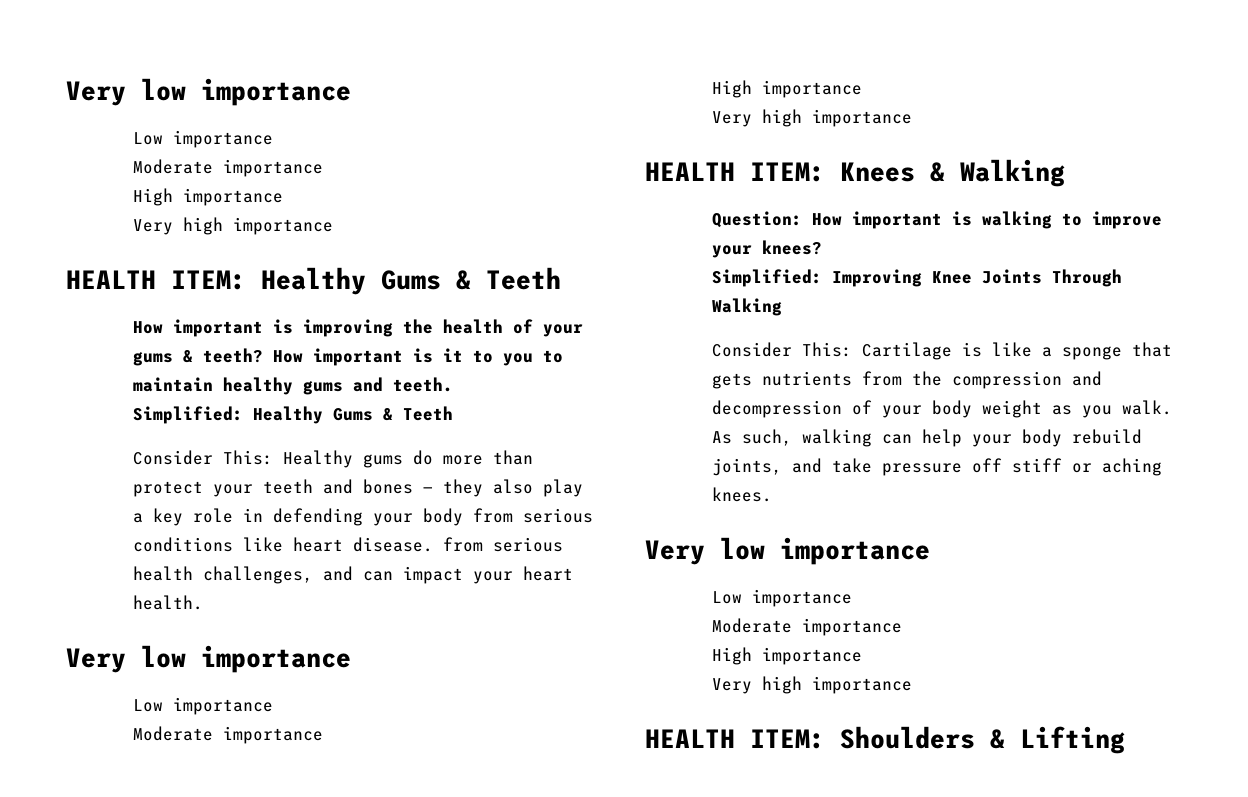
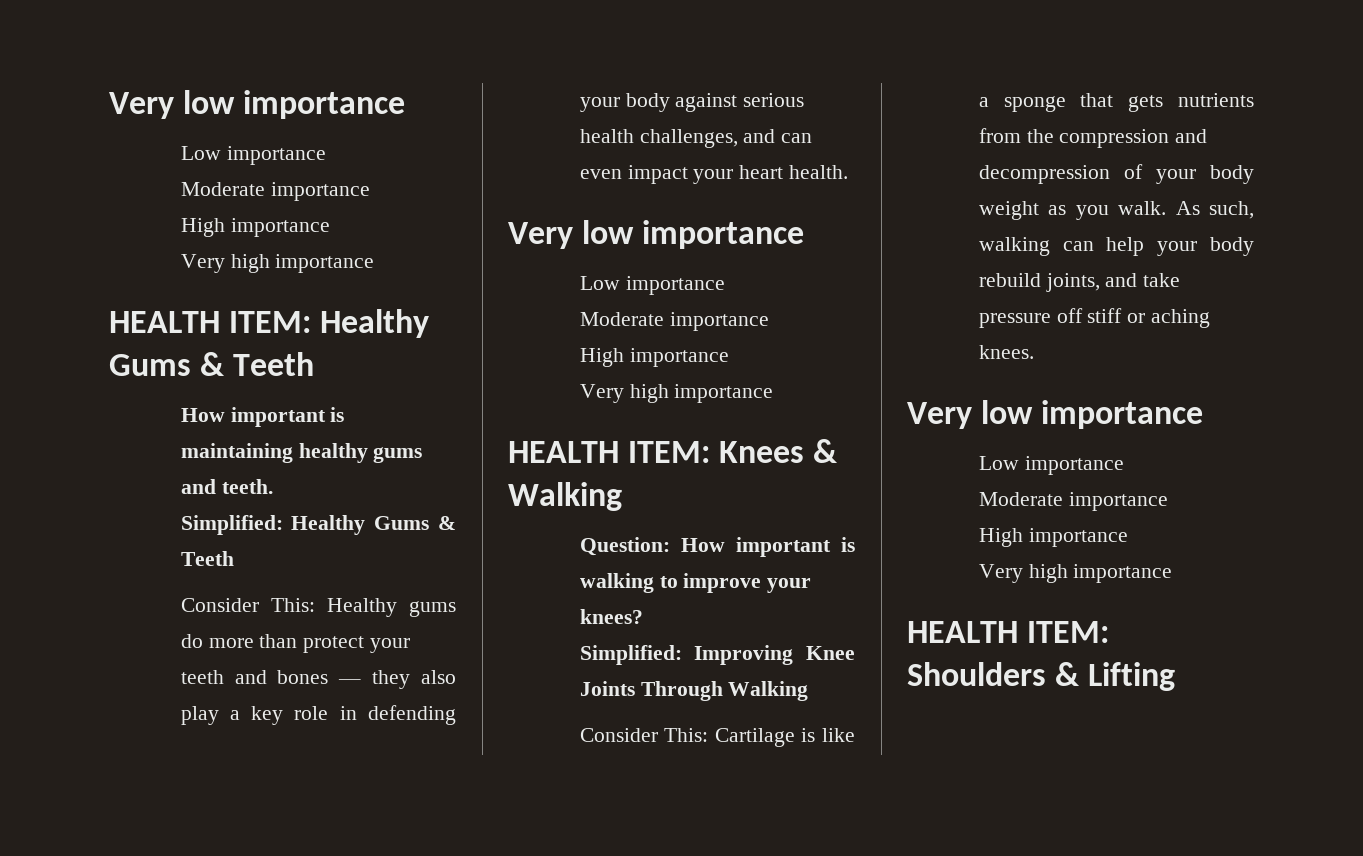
[303,319,584,337] [133,348,564,366] [133,377,214,392] improving the health of your gums & teeth? How important is it to you to maintain -> [180,443,293,463] maintaining
[473,508,594,523] [133,537,484,552] from serious conditions like heart disease. from -> [675,93,738,112] against
(394, 576) none -> [579,169,622,179] even

